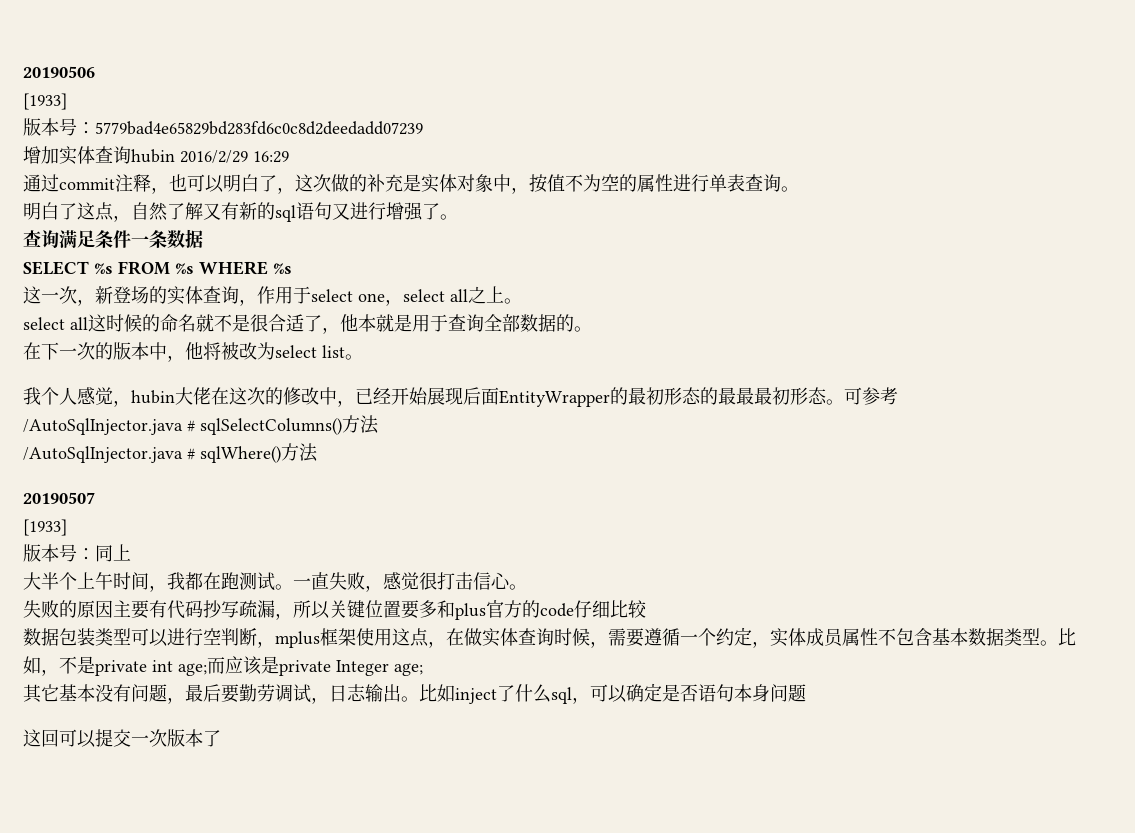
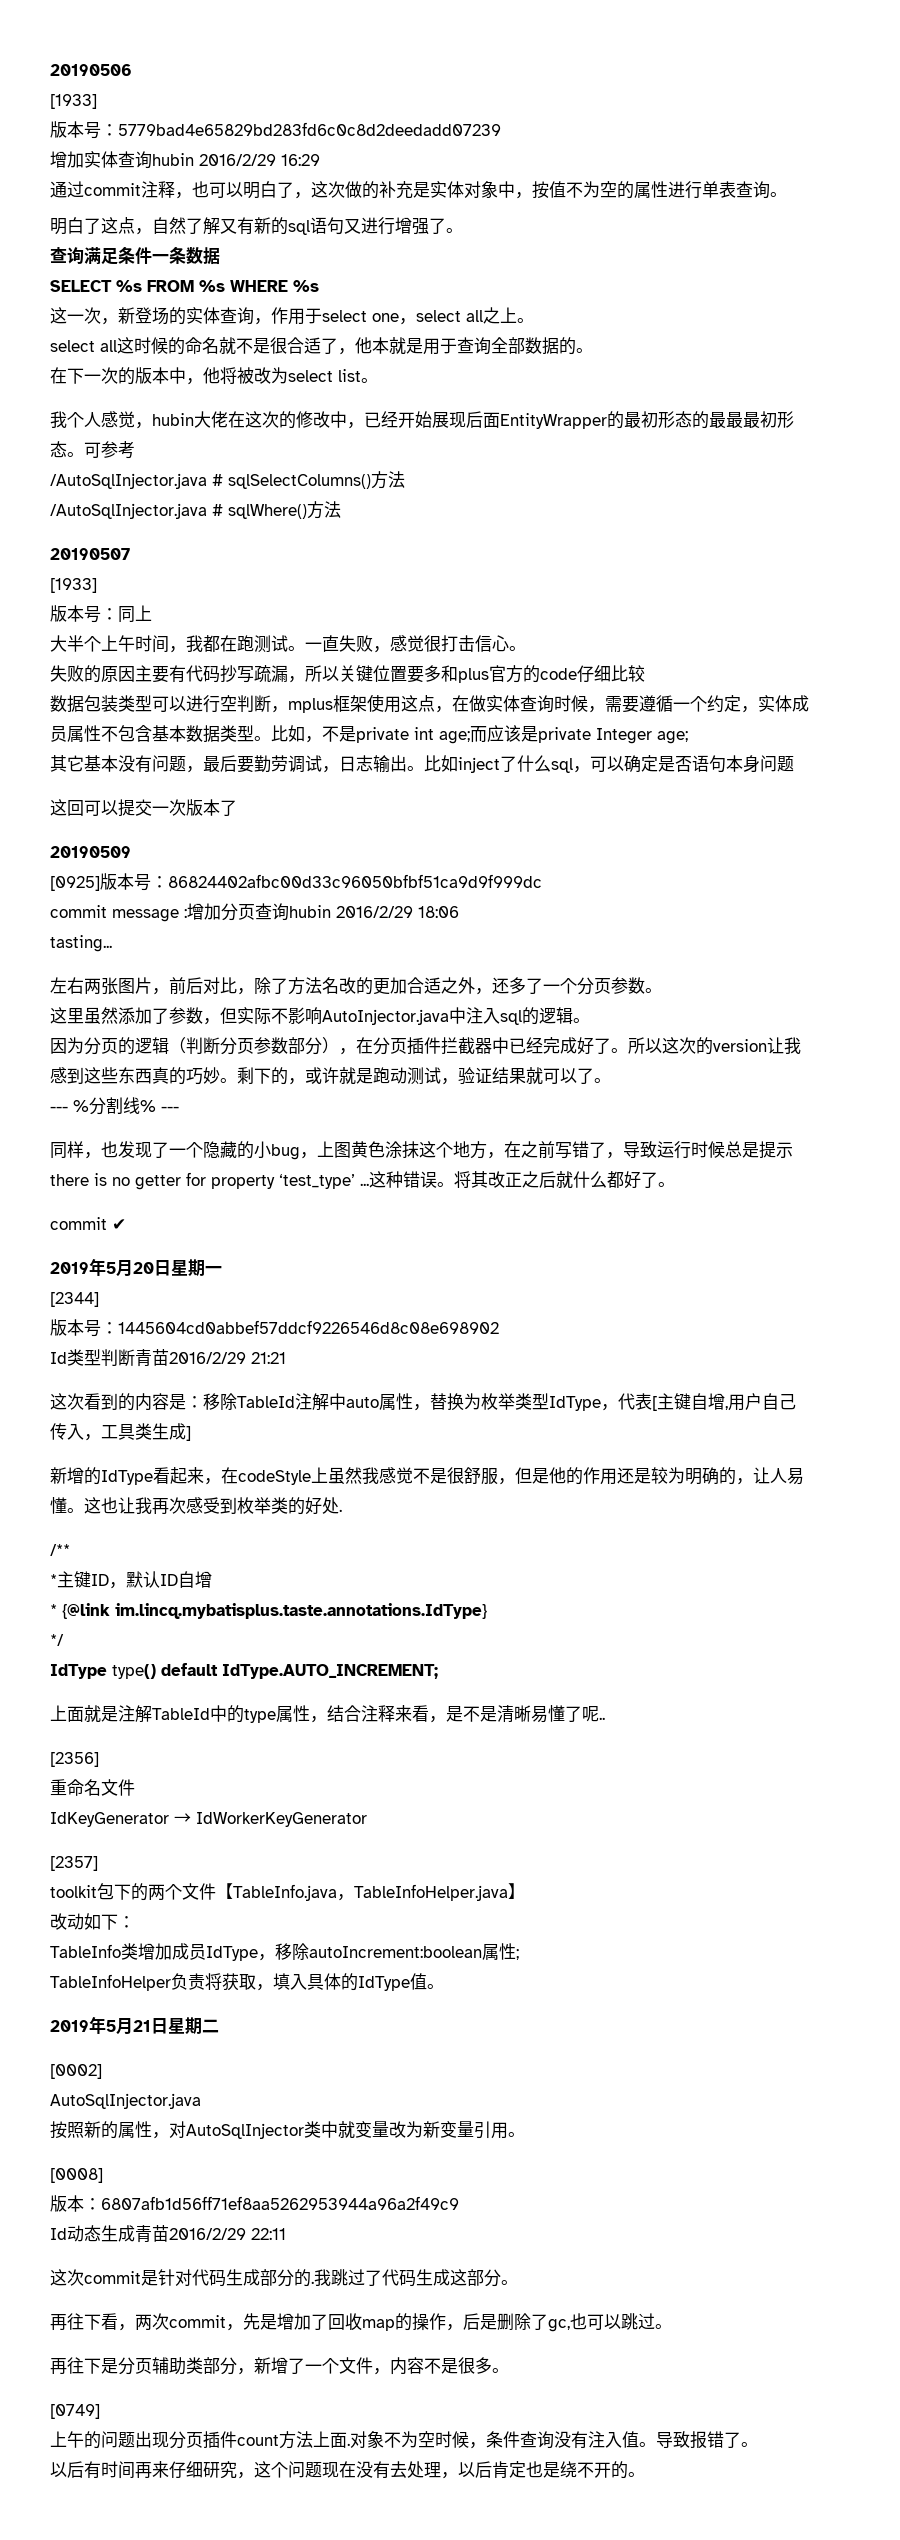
(221, 738) none -> [50,846,131,858] [50,873,542,891] [50,903,459,922] [50,935,112,952] [50,977,662,995] [50,1007,590,1025] [50,1037,801,1055] [50,1067,611,1085] [50,1097,179,1115] [50,1141,793,1160] [50,1171,675,1190] [50,1217,126,1230] [50,1258,222,1277] [50,1292,99,1307] [50,1319,499,1337] [50,1349,286,1367] [50,1393,796,1411] [50,1423,191,1441] [50,1467,804,1485] [50,1497,342,1515] [50,1544,70,1556] [50,1571,212,1589] [50,1603,487,1619] [50,1634,64,1646] [50,1663,438,1679] [50,1705,605,1723] [50,1752,99,1767] [50,1779,135,1796] [50,1812,367,1827] [50,1856,98,1871] [50,1883,525,1901] [50,1913,135,1930] [50,1943,519,1961] [50,1973,444,1991] [50,2016,219,2035] [50,2064,102,2079] [50,2093,201,2109] [50,2121,525,2139] [50,2168,103,2183] [50,2195,459,2212] [50,2225,286,2243] [50,2269,518,2287] [50,2313,672,2332] [50,2357,509,2375] [50,2404,100,2419] [50,2431,758,2449] [50,2461,645,2479] // 20190509 // [0925]版本号：86824402afbc00d33c96050bfbf51ca9d9f999dc // commit message :增加分页查询hubin 2016/2/29 18:06 // tasting... // 左右两张图片，前后对比，除了方法名改的更加合适之外，还多了一个分页参数。 // 这里虽然添加了参数，但实际不影响AutoInjector.java中注入sql的逻辑。 // 因为分页的逻辑（判断分页参数部分），在分页插件拦截器中已经完成好了。所以这次的version让我感到这些东西真的巧妙。剩下的，或许就是跑动测试，验证结果就可以了。 // --- %分割线% --- // 同样，也发现了一个隐藏的小bug，上图黄色涂抹这个地方，在之前写错了，导致运行时候总是提示there is no getter for property ‘test_type’ ...这种错误。将其改正之后就什么都好了。 // commit ✔ // 2019年5月20日星期一 // [2344] // 版本号：1445604cd0abbef57ddcf9226546d8c08e698902 // Id类型判断青苗2016/2/29 21:21 // 这次看到的内容是：移除TableId注解中auto属性，替换为枚举类型IdType，代表[主键自增,用户自己传入，工具类生成] // 新增的IdType看起来，在codeStyle上虽然我感觉不是很舒服，但是他的作用还是较为明确的，让人易懂。这也让我再次感受到枚举类的好处. // /** // *主键ID，默认ID自增 // * {@link im.lincq.mybatisplus.taste.annotations.IdType} // */ // IdType type() default IdType.AUTO_INCREMENT; // 上面就是注解TableId中的type属性，结合注释来看，是不是清晰易懂了呢.. // [2356] // 重命名文件 // IdKeyGenerator → IdWorkerKeyGenerator // [2357] // toolkit包下的两个文件【TableInfo.java，TableInfoHelper.java】 // 改动如下： // TableInfo类增加成员IdType，移除autoIncrement:boolean属性; // TableInfoHelper负责将获取，填入具体的IdType值。 // 2019年5月21日星期二 // [0002] // AutoSqlInjector.java // 按照新的属性，对AutoSqlInjector类中就变量改为新变量引用。 // [0008] // 版本：6807afb1d56ff71ef8aa5262953944a96a2f49c9 // Id动态生成青苗2016/2/29 22:11 // 这次commit是针对代码生成部分的.我跳过了代码生成这部分。 // 再往下看，两次commit，先是增加了回收map的操作，后是删除了gc,也可以跳过。 // 再往下是分页辅助类部分，新增了一个文件，内容不是很多。 // [0749] // 上午的问题出现分页插件count方法上面.对象不为空时候，条件查询没有注入值。导致报错了。 // 以后有时间再来仔细研究，这个问题现在没有去处理，以后肯定也是绕不开的。

